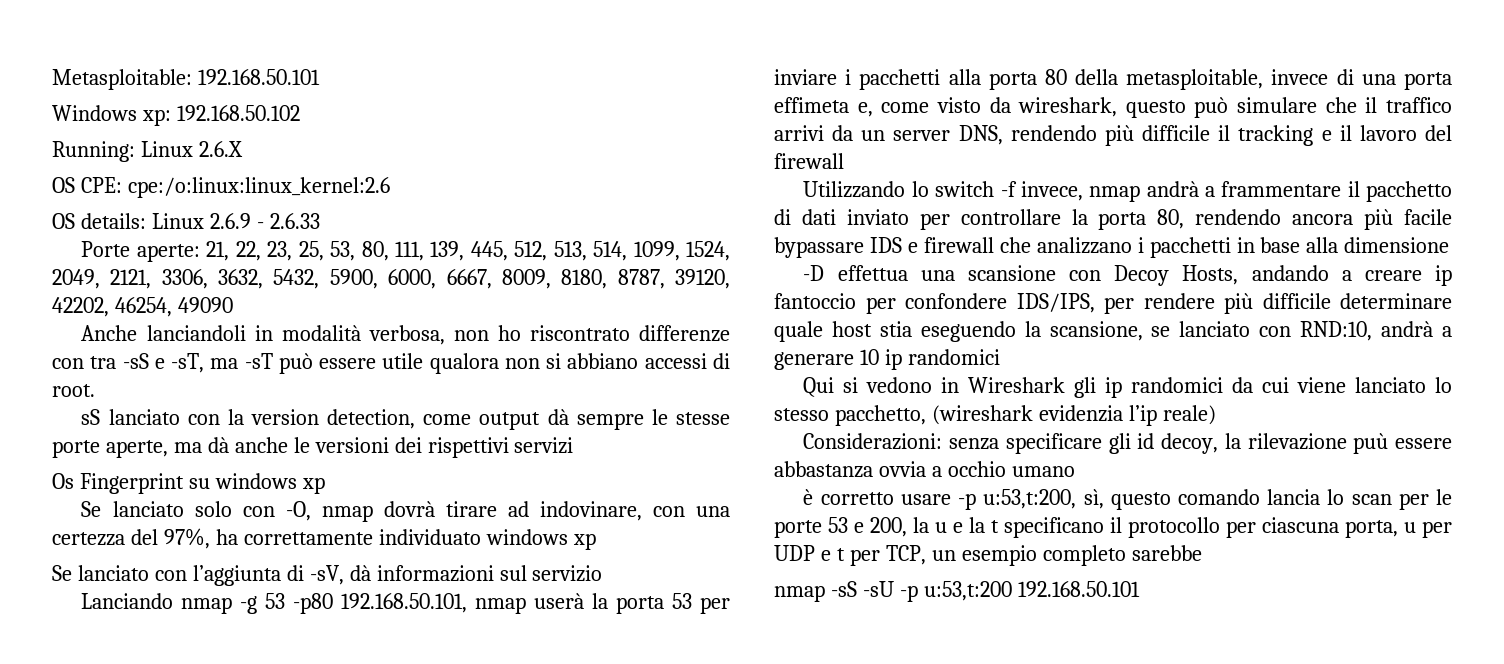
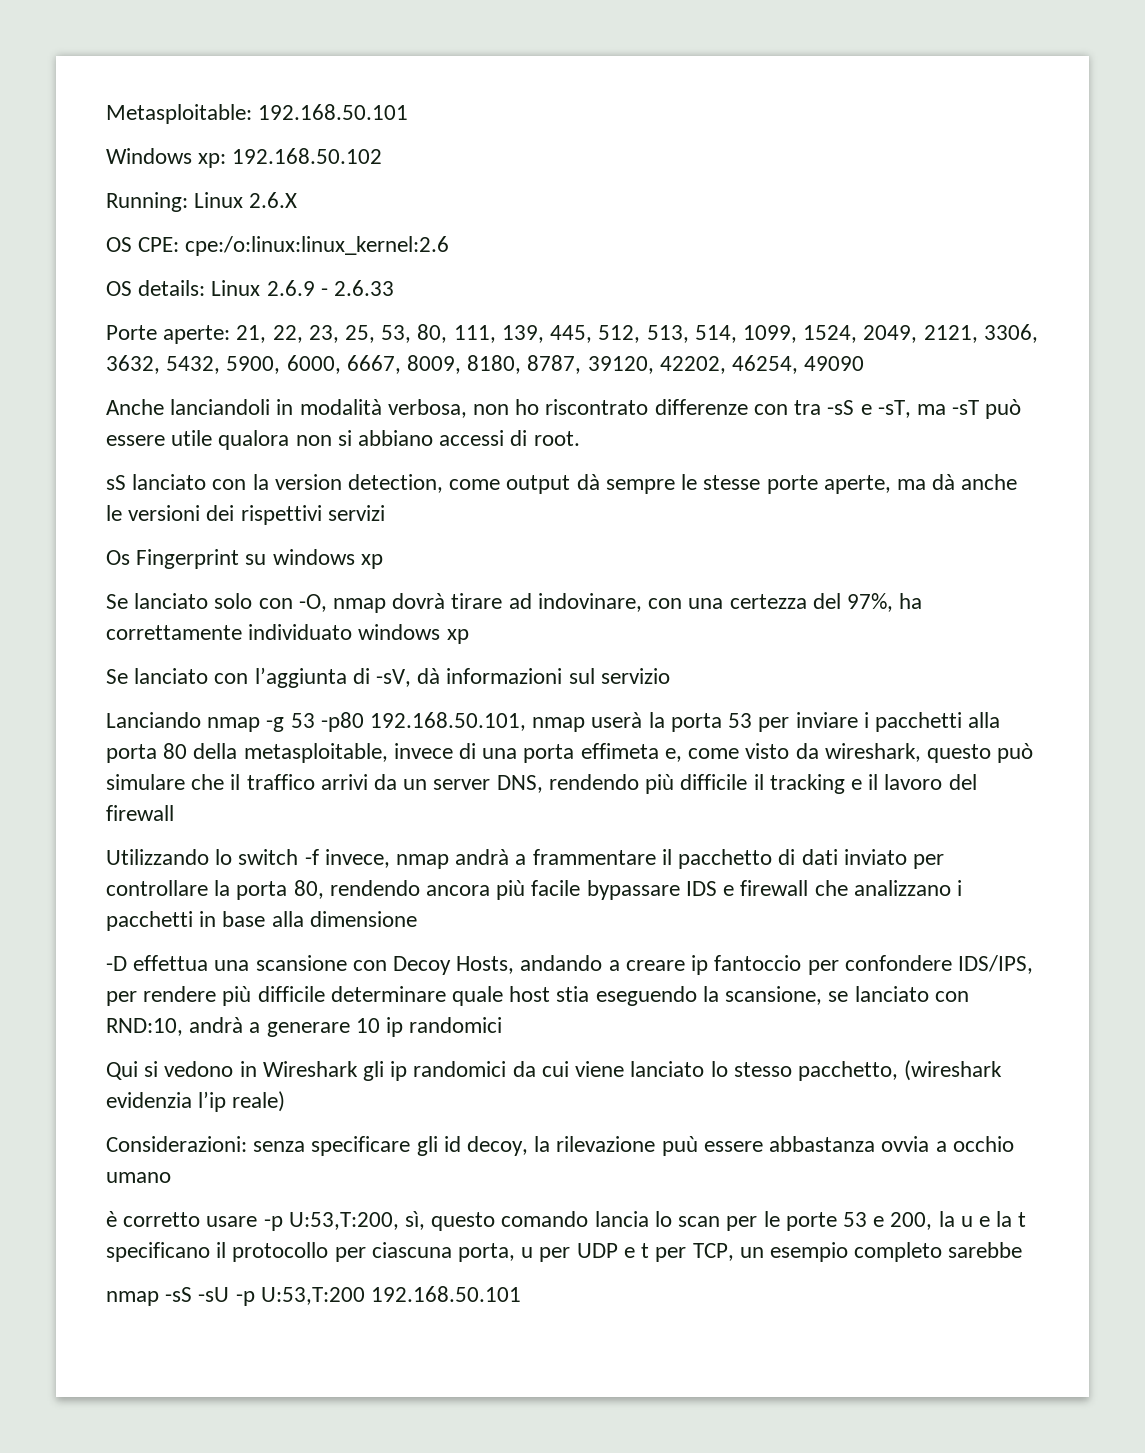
[983,489,1077,509] u:53,t:200, -> [288,1212,399,1230] U:53,T:200,
[923,581,1012,601] u:53,t:200 -> [260,1287,365,1305] U:53,T:200

